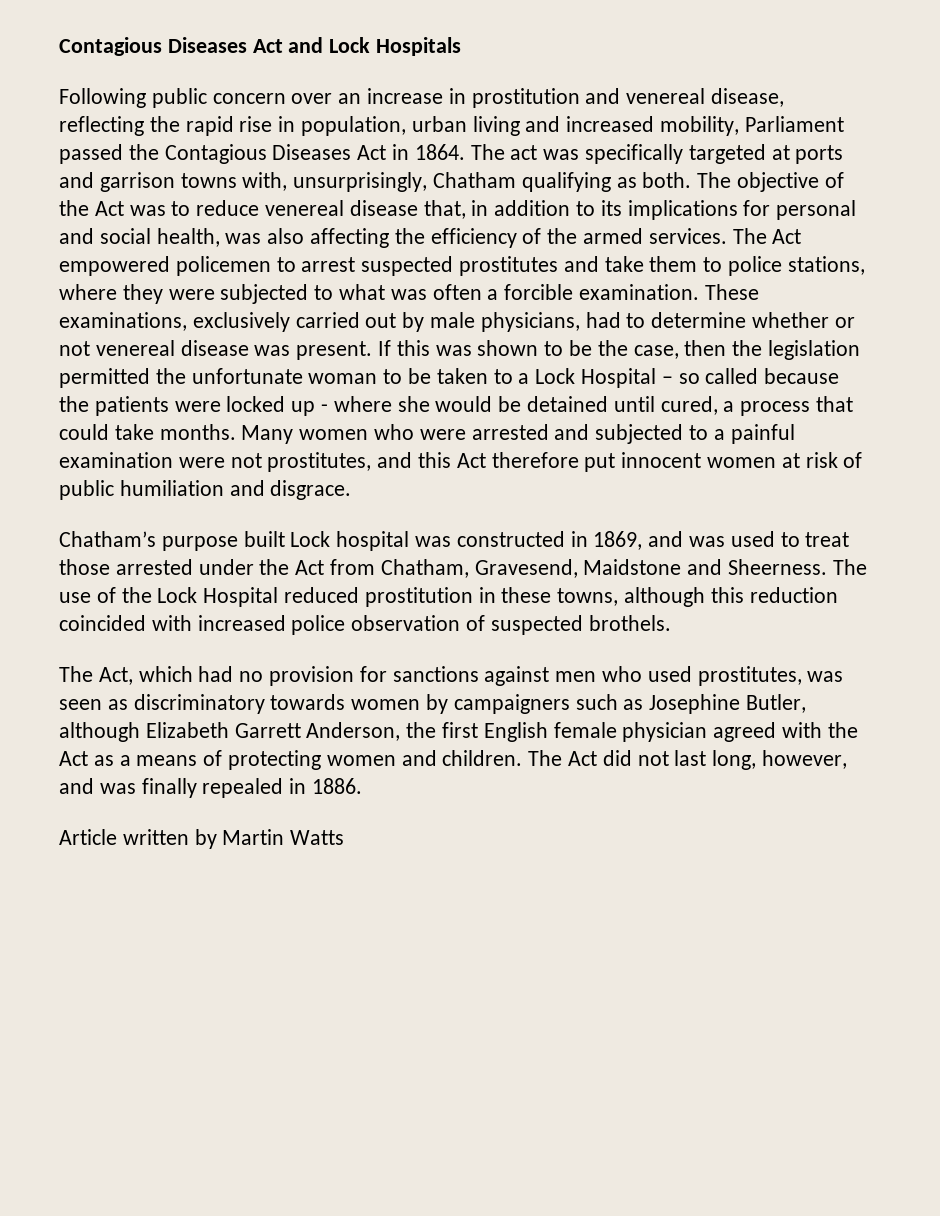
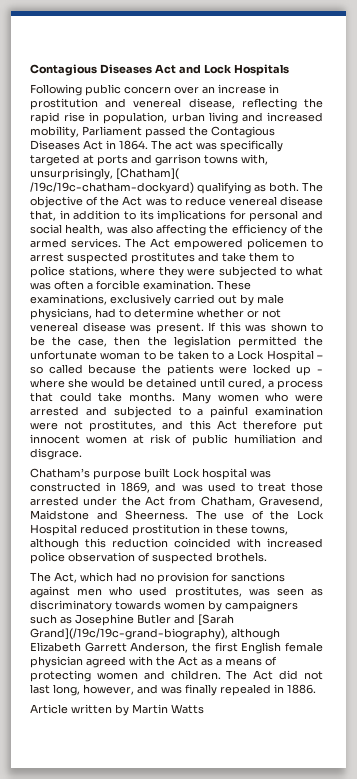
[433,172,517,188] Chatham -> [116,168,179,180] [30,182,194,194] [Chatham]( /19c/19c-chatham-dockyard)
[746,694,807,713] Butler, -> [137,614,234,626] [30,628,228,640] Butler and [Sarah Grand](/19c/19c-grand-biography),

